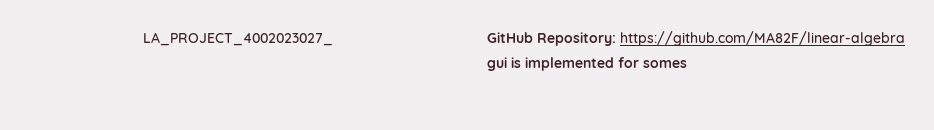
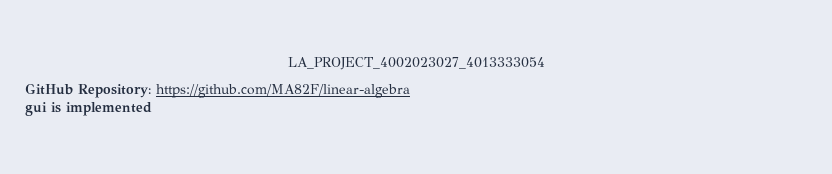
[143,32,333,46] LA_PROJECT_4002023027_ -> [287,57,545,70] LA_PROJECT_4002023027_4013333054
[618,57,687,68] for somes -> (152, 109) none

